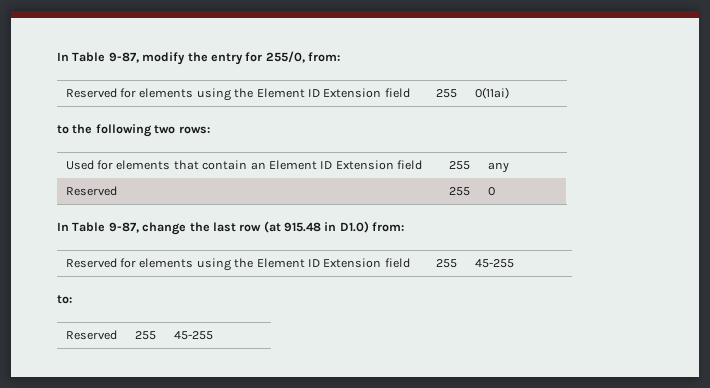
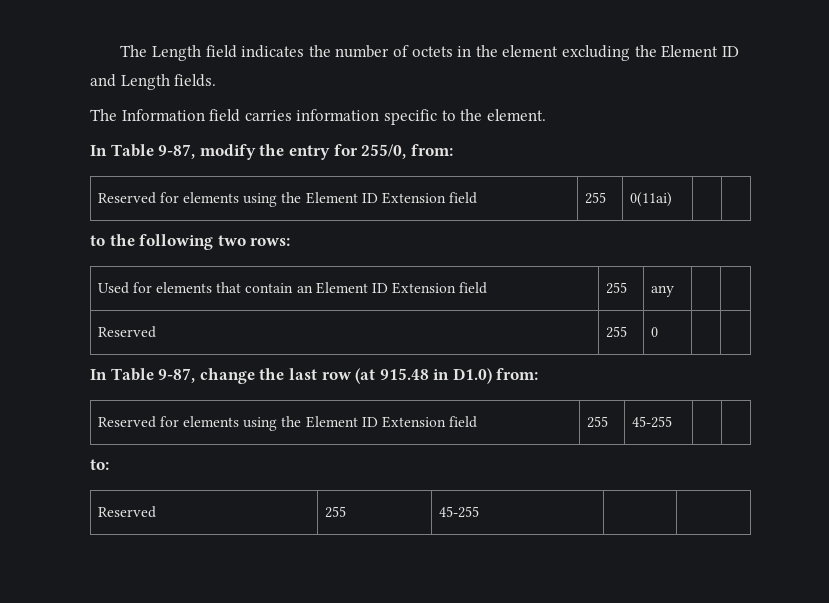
(57, 56) none -> [120,45,739,61] [90,74,217,90] [90,109,546,125] The Length field indicates the number of octets in the element excluding the Element ID and Length fields. // The Information field carries information specific to the element. //

